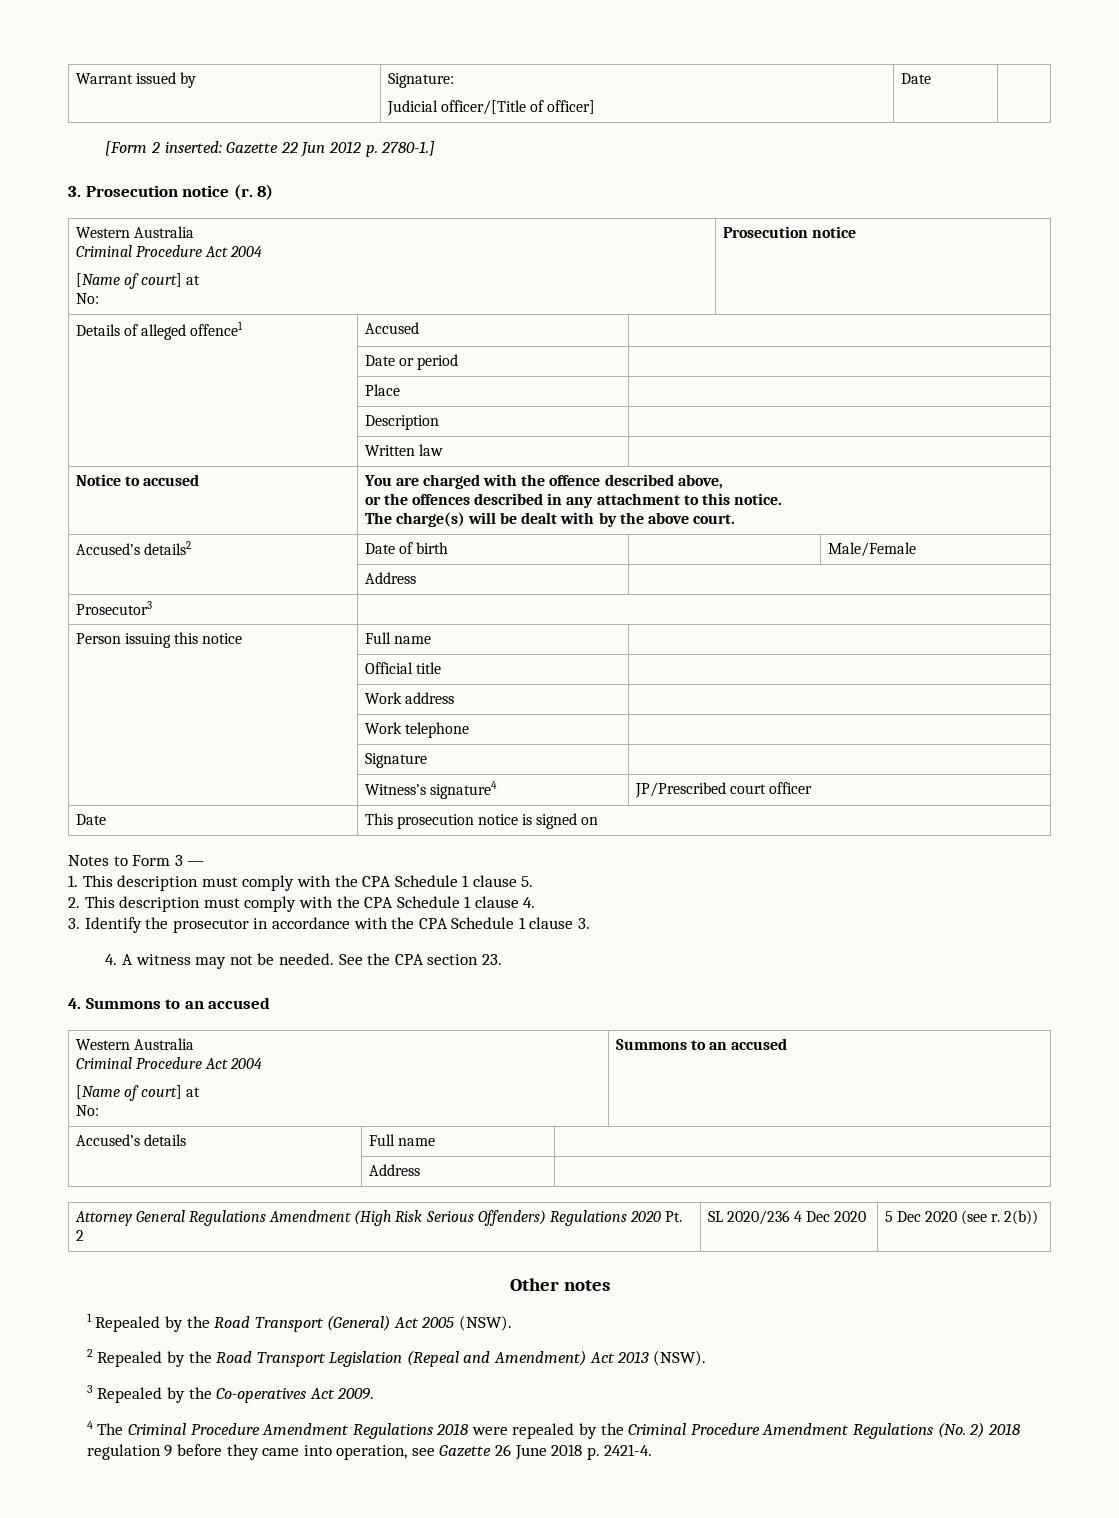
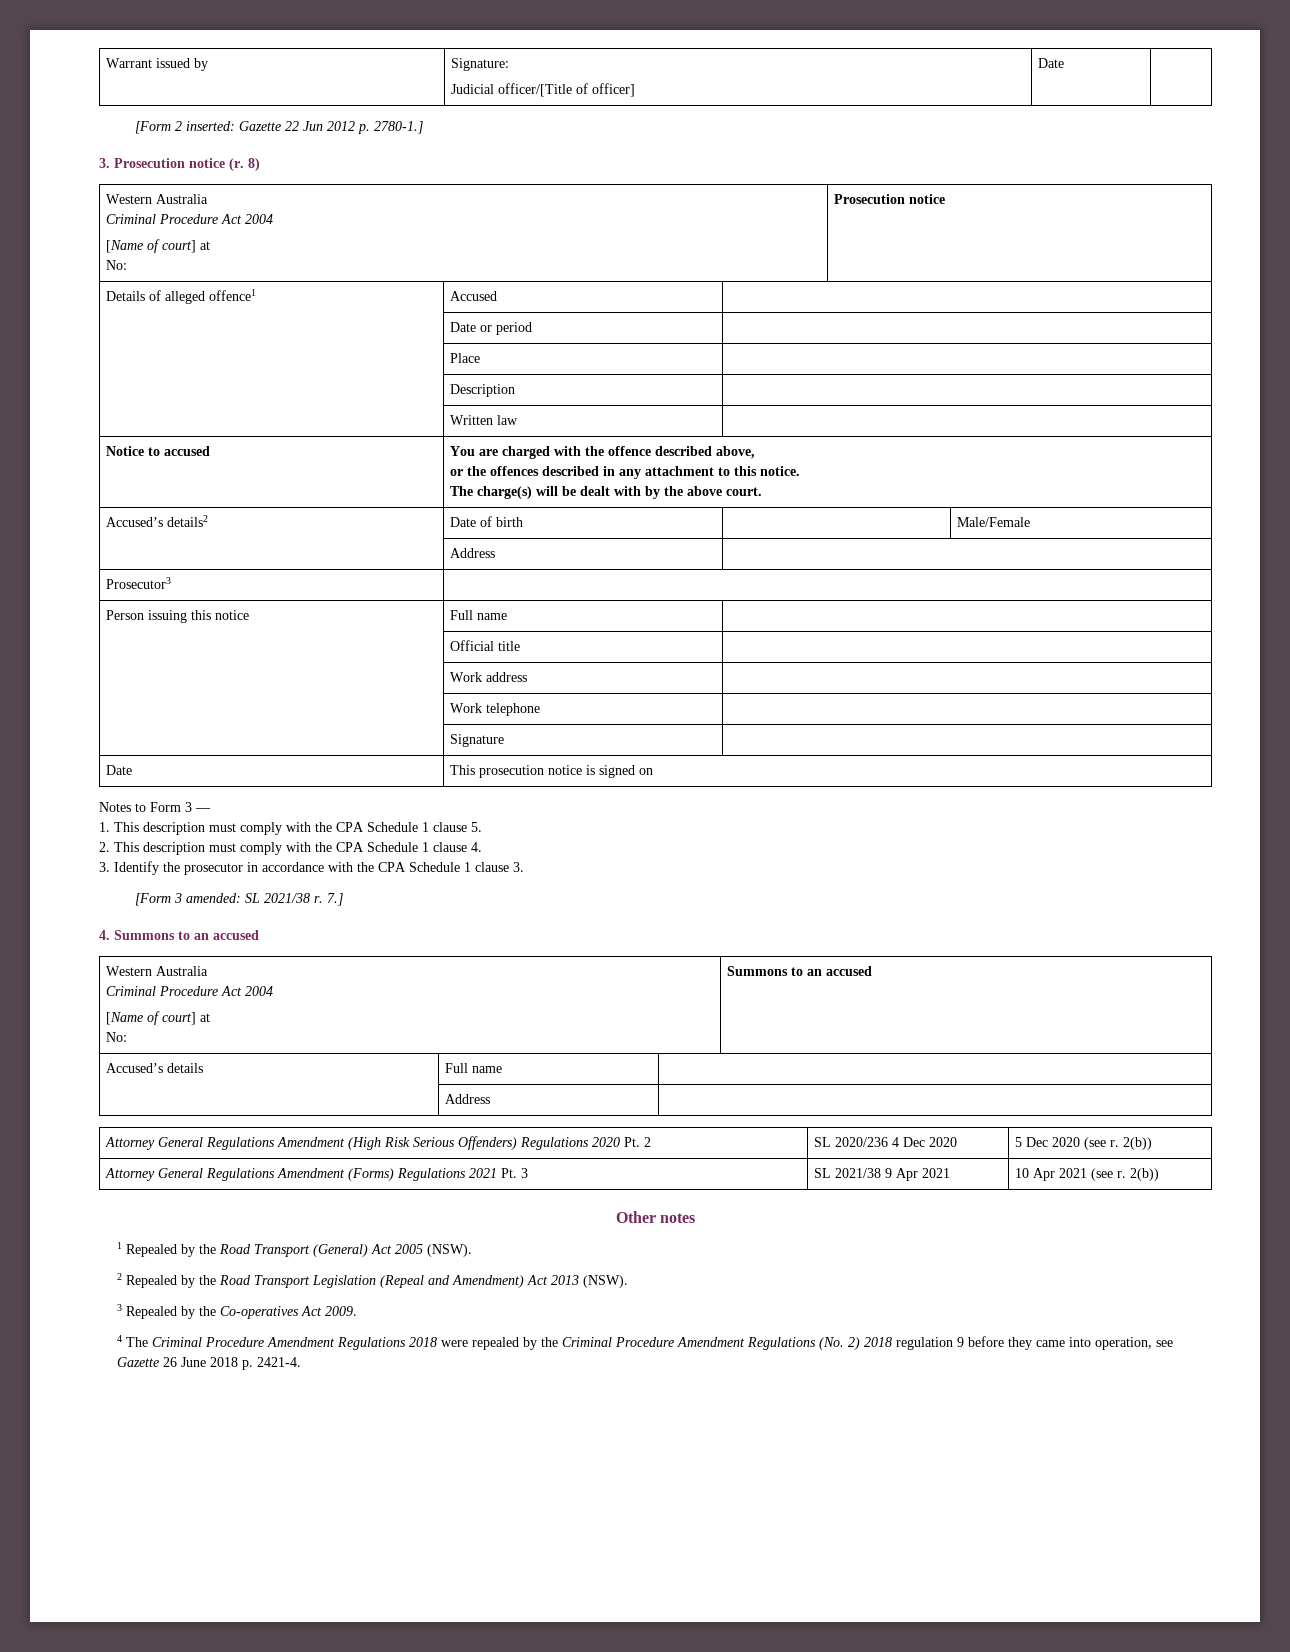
[364,781,497,799] [634,782,812,798] // | Witness’s signature4 | JP/Prescribed court officer -> (504, 740) none
[105,953,502,969] 4. A witness may not be needed. See the CPA section 23. -> [135,893,344,906] [Form 3 amended: SL 2021/38 r. 7.]
(1039, 1217) none -> [104,1168,528,1181] [813,1168,950,1181] [1014,1168,1159,1181] // Attorney General Regulations Amendment (Forms) Regulations 2021 Pt. 3 | SL 2021/38 9 Apr 2021 | 10 Apr 2021 (see r. 2(b))

